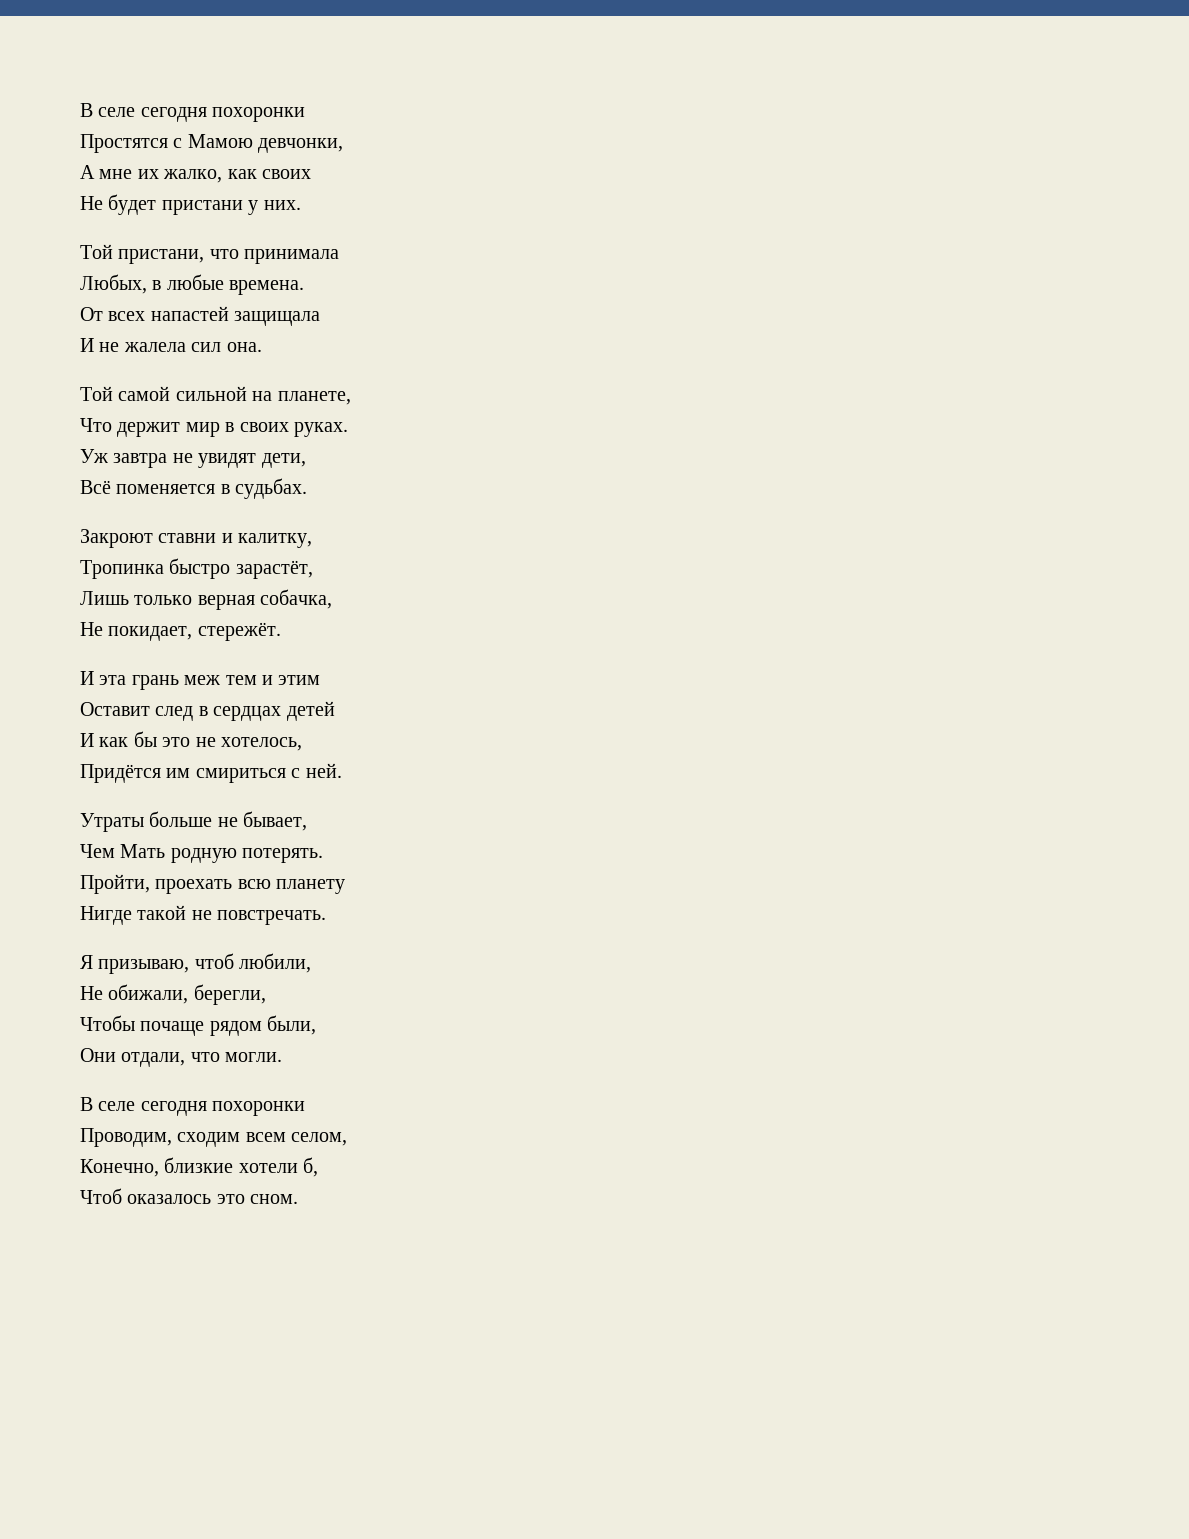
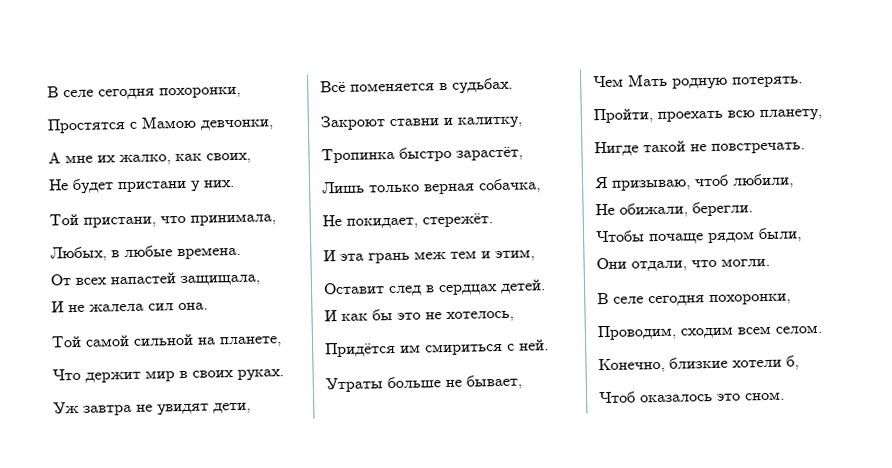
[80,103,306,122] В селе сегодня похоронки -> [47,86,241,100] В селе сегодня похоронки,
[262,169,311,179] своих -> [206,152,251,164] своих,
[244,249,340,264] принимала -> [190,213,276,226] принимала,
[234,311,321,326] защищала -> [180,274,260,287] защищала,
[278,675,321,685] этим -> [495,249,535,262] этим,
[286,701,335,721] детей -> [500,279,546,294] детей.
[276,879,346,894] планету -> [759,108,822,122] планету,
[193,984,266,1005] берегли, -> [692,201,753,217] берегли.
[212,1101,306,1116] похоронки -> [709,293,791,306] похоронки,
[291,1132,348,1146] селом, -> [775,324,822,334] селом.

